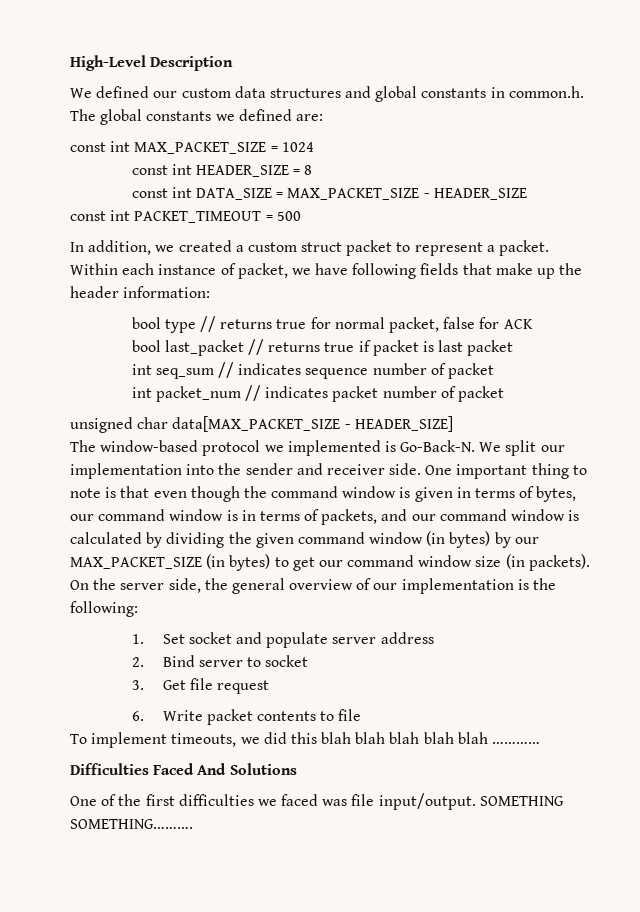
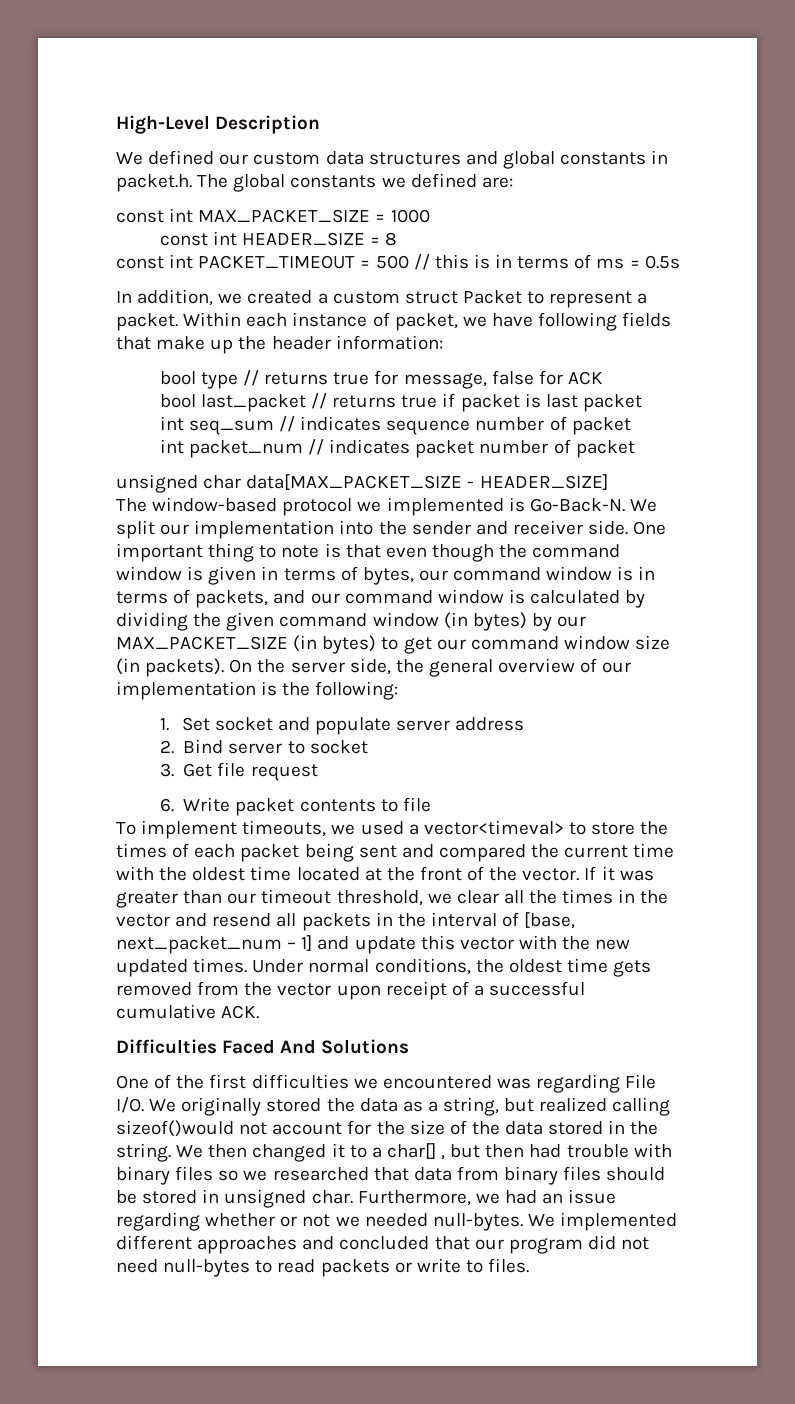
[508,86,584,98] common.h. -> [116,174,192,192] packet.h.
[281,142,314,152] 1024 -> [390,209,430,223] 1000
[131,187,527,200] // const int DATA_SIZE = MAX_PACKET_SIZE - HEADER_SIZE -> (398, 239) none
(301, 216) none -> [413,254,680,270] // this is in terms of ms = 0.5s
[346,240,393,256] packet -> [462,290,522,304] Packet
[334,317,440,333] normal packet, -> [403,373,487,389] message,
[263,732,541,744] did this blah blah blah blah blah ………… -> [360,820,669,835] [116,843,675,862] [116,866,654,881] [116,889,669,908] [116,912,576,931] [116,935,631,954] [116,958,652,977] [116,981,586,1000] [116,1004,260,1019] used a vector<timeval> to store the times of each packet being sent and compared the current time with the oldest time located at the front of the vector. If it was greater than our timeout threshold, we clear all the times in the vector and resend all packets in the interval of [base, next_packet_num – 1] and update this vector with the new updated times. Under normal conditions, the oldest time gets removed from the vector upon receipt of a successful cumulative ACK.
[281,793,564,810] [70,819,193,829] faced was file input/output. SOMETHING SOMETHING………. -> [382,1074,657,1093] [116,1097,671,1116] [116,1120,659,1137] [116,1143,672,1162] [116,1166,666,1185] [116,1189,617,1208] [116,1212,678,1231] [116,1235,650,1254] [116,1258,530,1277] encountered was regarding File I/O. We originally stored the data as a string, but realized calling sizeof()would not account for the size of the data stored in the string. We then changed it to a char[] , but then had trouble with binary files so we researched that data from binary files should be stored in unsigned char. Furthermore, we had an issue regarding whether or not we needed null-bytes. We implemented different approaches and concluded that our program did not need null-bytes to read packets or write to files.

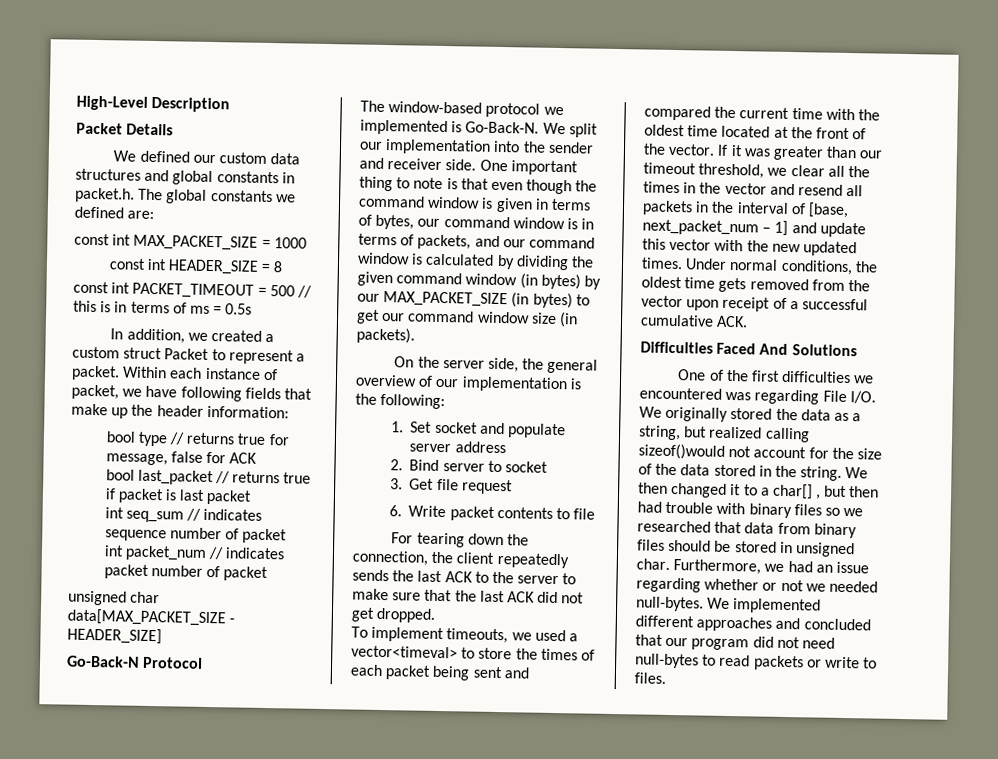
(321, 124) none -> [76,122,174,136] // Packet Details
(608, 482) none -> [66,655,204,669] // Go-Back-N Protocol
(225, 667) none -> (415, 335) //
(431, 804) none -> [391,532,530,548] [352,550,569,569] [352,569,577,585] [352,588,585,604] [351,607,437,623] // For tearing down the connection, the client repeatedly sends the last ACK to the server to make sure that the last ACK did not get dropped.

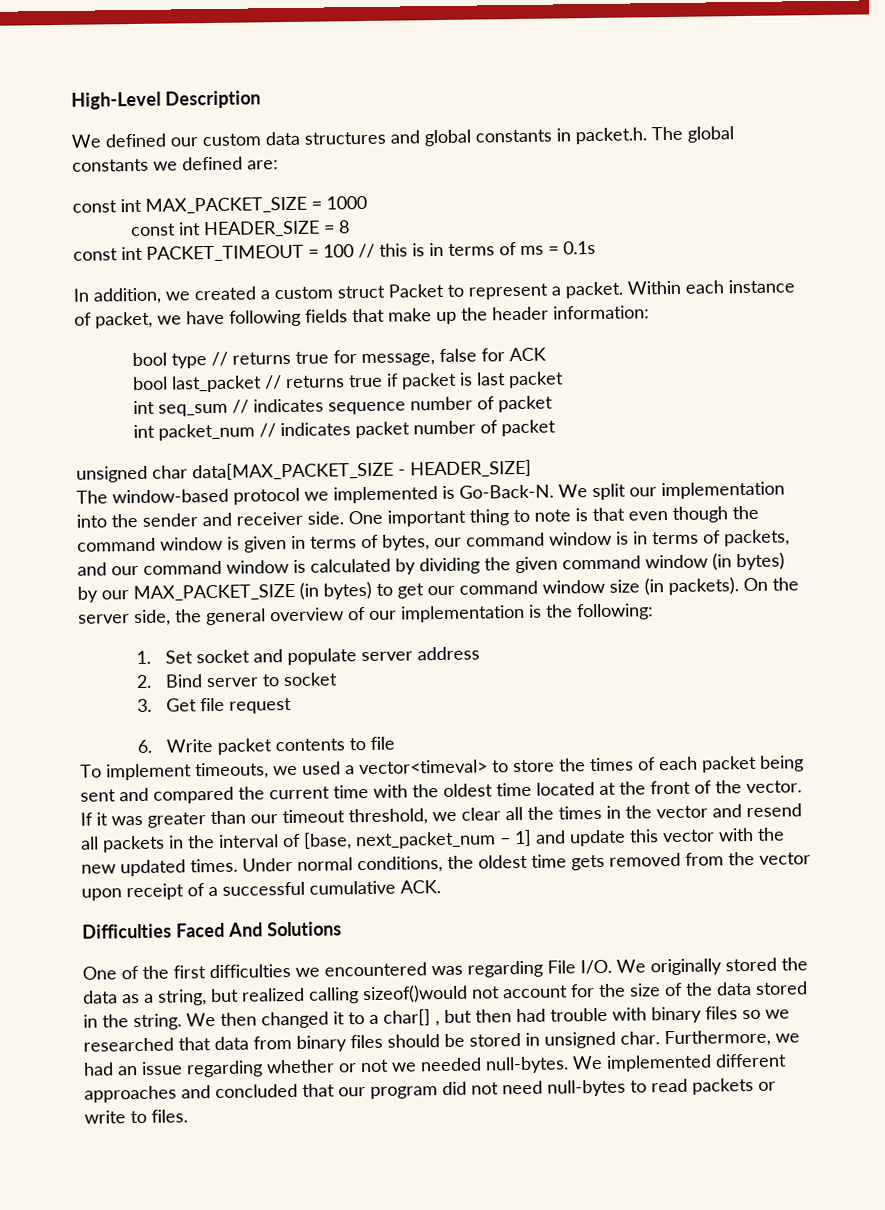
[76,122,174,136] // Packet Details -> (261, 99) none
[269,285,295,297] 500 -> [323,244,354,258] 100
[225,303,253,315] 0.5s -> [563,240,596,255] 0.1s
[66,655,204,669] // Go-Back-N Protocol -> (532, 468) none
(415, 335) // -> (739, 586) none
[391,532,530,548] [352,550,569,569] [352,569,577,585] [352,588,585,604] [351,607,437,623] // For tearing down the connection, the client repeatedly sends the last ACK to the server to make sure that the last ACK did not get dropped. -> (395, 743) none

